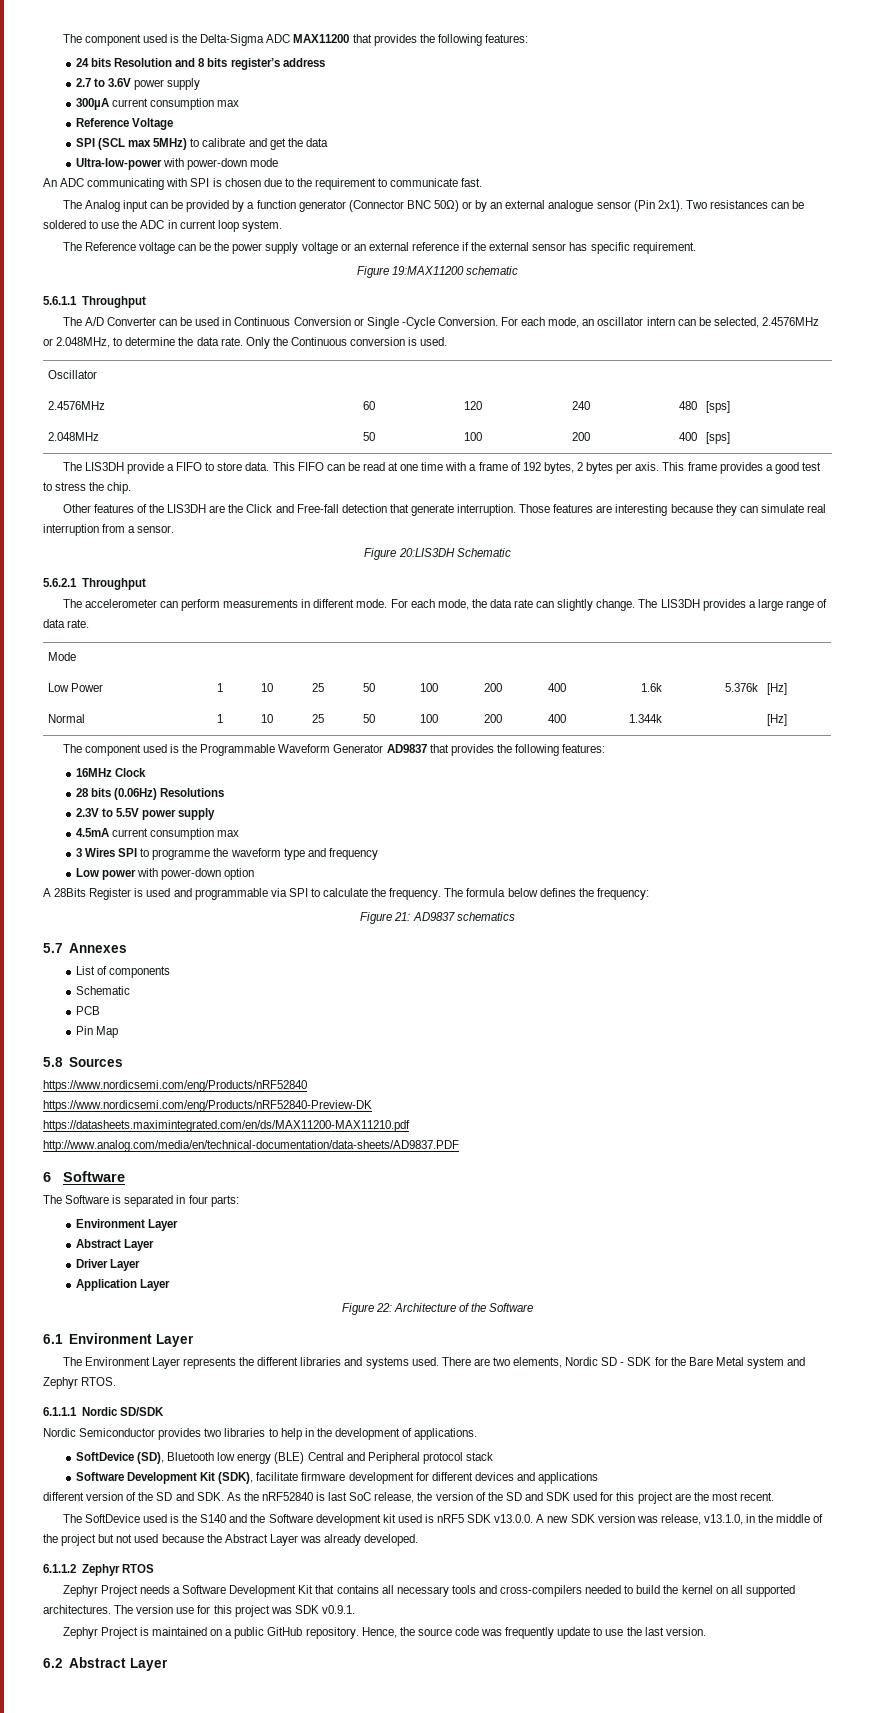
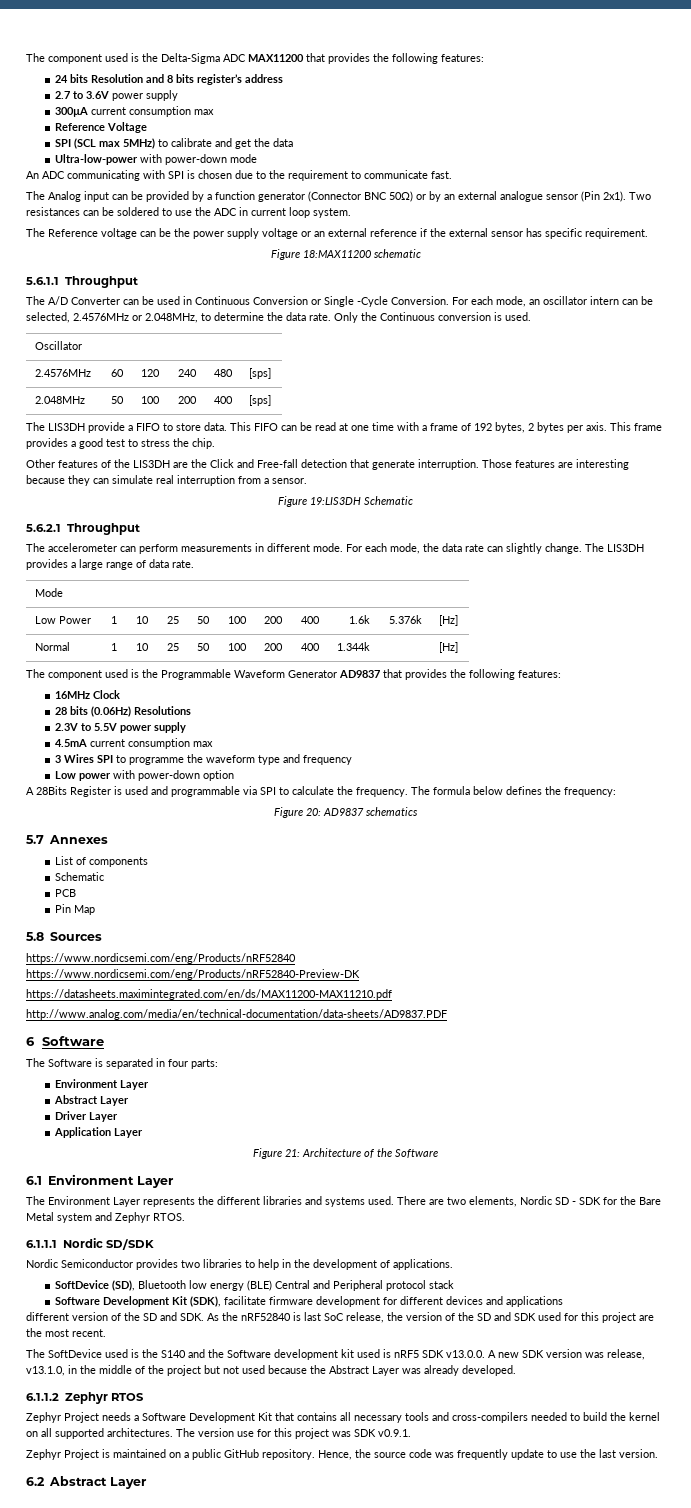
[392,266,464,275] 19:MAX11200 -> [302,250,371,258] 18:MAX11200
[398,548,455,557] 20:LIS3DH -> [310,497,361,505] 19:LIS3DH
[394,912,411,921] 21: -> [306,808,321,816] 20:
[375,1303,392,1312] 22: -> [285,1149,300,1157] 21:

